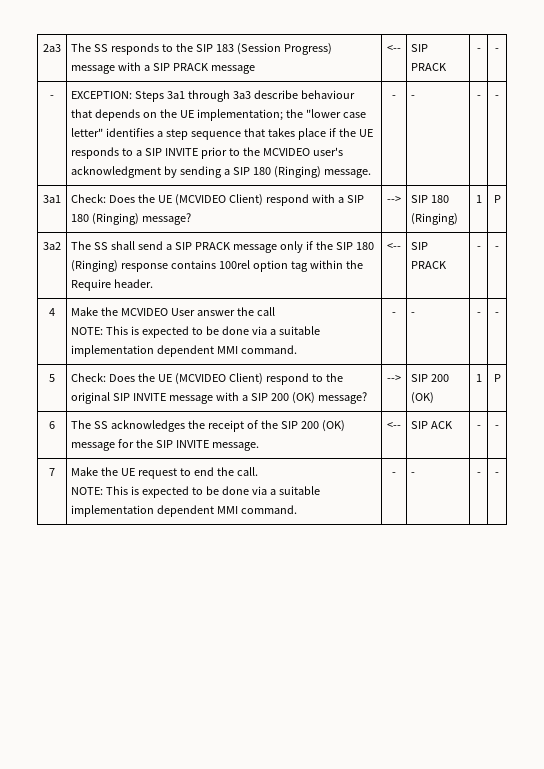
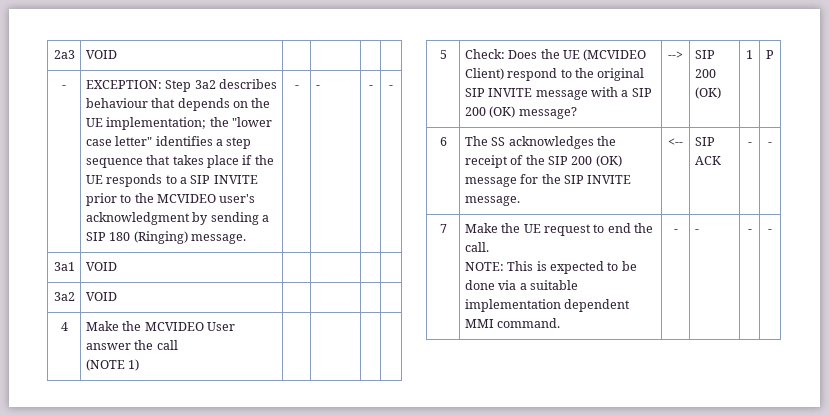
[71,43,333,55] [71,62,256,74] [387,45,401,52] [411,44,429,52] [411,63,448,71] [476,48,481,52] [495,48,499,52] [50,95,54,99] [71,90,299,102] The SS responds to the SIP 183 (Session Progress) message with a SIP PRACK message | <-- | SIP PRACK | - | - // - | EXCEPTION: Steps 3a1 through 3a3 describe -> [85,50,117,59] [62,85,66,89] [85,79,277,92] VOID | | | | // - | EXCEPTION: Step 3a2 describes
[71,194,365,206] [71,213,192,225] [387,196,401,203] [411,195,450,203] [411,213,459,225] [475,195,482,203] [493,195,501,203] [43,242,61,250] [71,241,374,253] [71,260,364,272] [71,279,154,291] [387,243,401,250] [411,242,429,250] [411,261,448,269] [476,246,481,250] [495,246,499,250] Check: Does the UE (MCVIDEO Client) respond with a SIP 180 (Ringing) message? | --> | SIP 180 (Ringing) | 1 | P // 3a2 | The SS shall send a SIP PRACK message only if the SIP 180 (Ringing) response contains 100rel option tag within the Require header. | <-- | SIP PRACK | - | - -> [85,262,117,271] [53,292,75,301] [85,292,117,301] VOID | | | | // 3a2 | VOID | | | |
[71,326,321,338] [71,345,298,357] [392,312,396,316] [411,312,416,316] [476,312,481,316] [495,312,499,316] NOTE: This is expected to be done via a suitable implementation dependent MMI command. | - | - | - | - -> [85,359,140,371] (NOTE 1) | | | |

